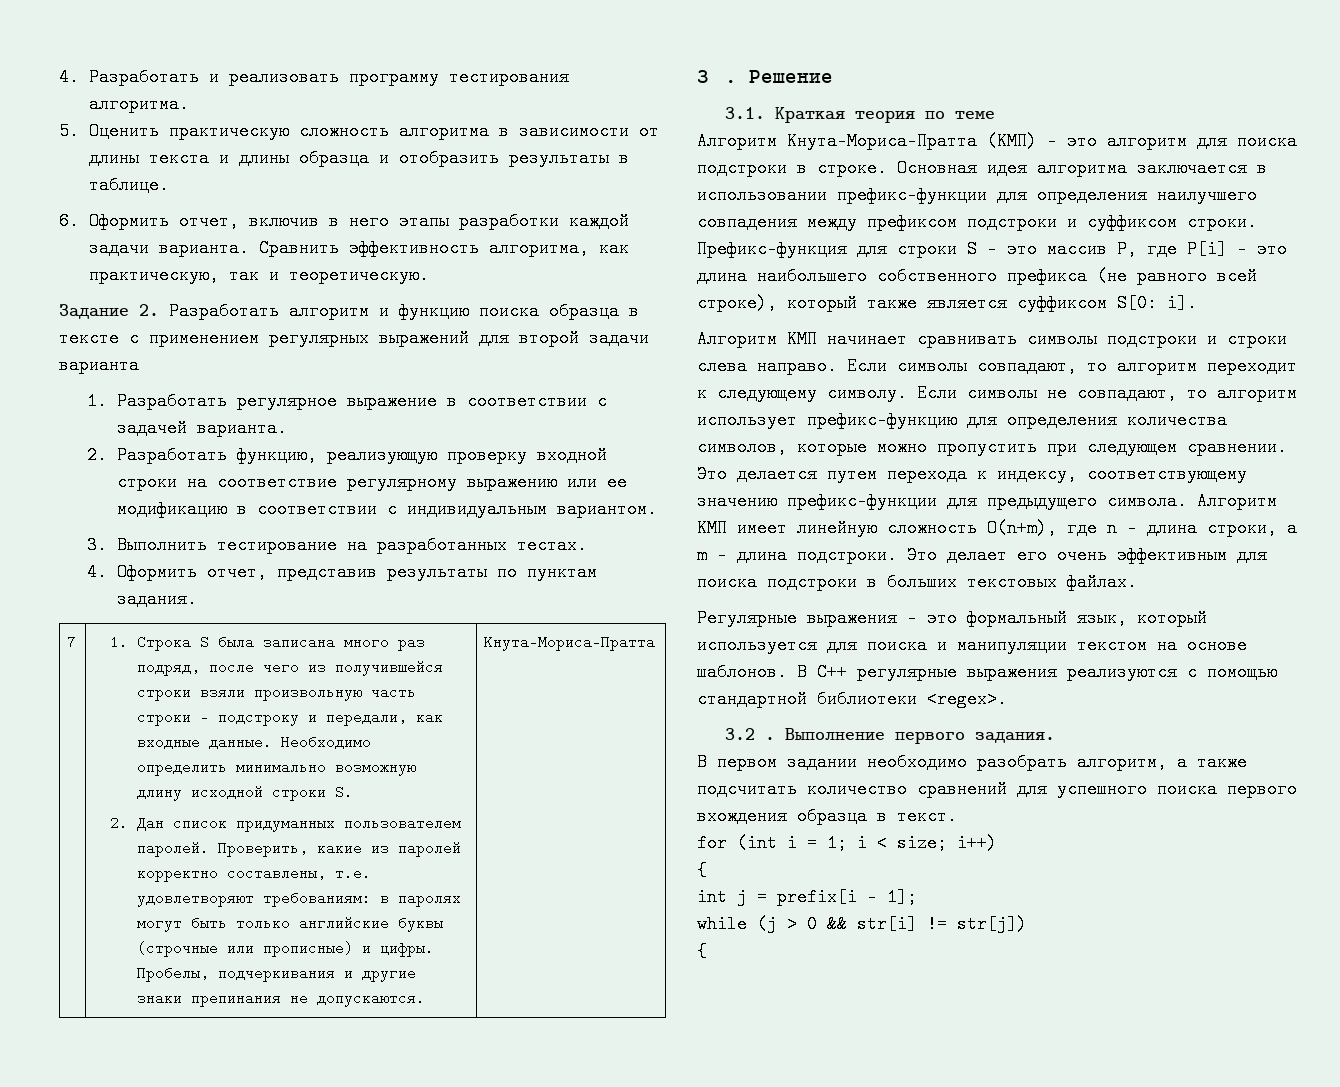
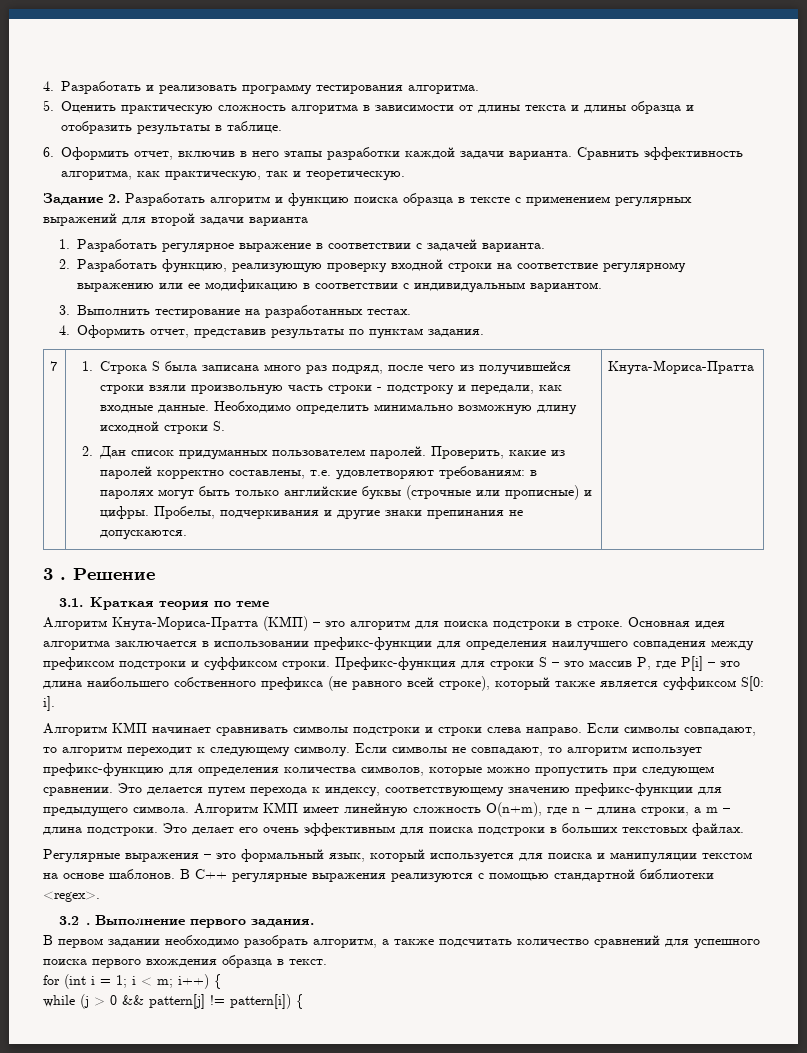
[897,834,947,852] size; -> [157,979,173,988] m;
[697,861,707,879] [697,888,917,906] // { // int j = prefix[i - 1]; -> [214,974,221,989] {
[857,915,1027,933] str[i] != str[j]) // -> [149,994,291,1009] pattern[j] != pattern[i])

